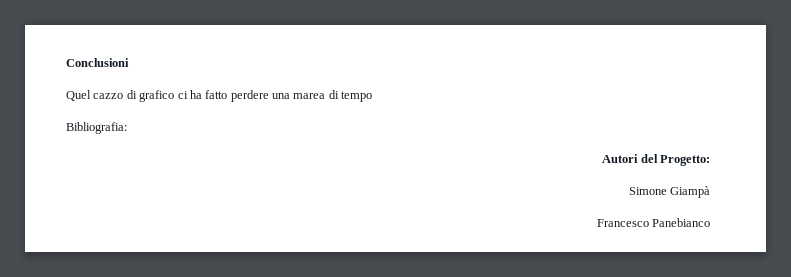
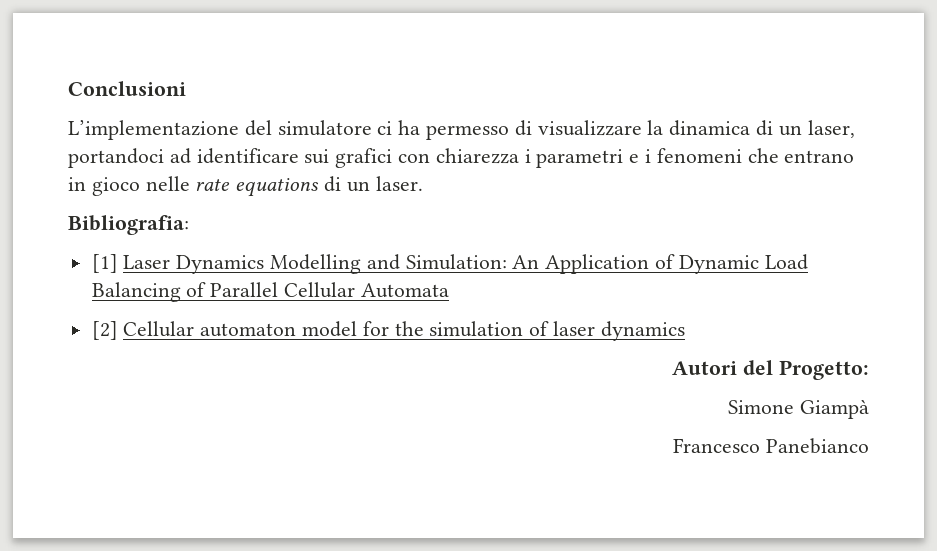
[66,90,373,102] [66,122,127,134] Quel cazzo di grafico ci ha fatto perdere una marea di tempo // Bibliografia: -> [68,120,855,140] [68,148,855,168] [68,176,423,197] [68,215,189,235] [91,254,808,274] [91,282,449,302] [91,321,685,341] L’implementazione del simulatore ci ha permesso di visualizzare la dinamica di un laser, portandoci ad identificare sui grafici con chiarezza i parametri e i fenomeni che entrano in gioco nelle rate equations di un laser. // Bibliografia: // [1] Laser Dynamics Modelling and Simulation: An Application of Dynamic Load Balancing of Parallel Cellular Automata // [2] Cellular automaton model for the simulation of laser dynamics

